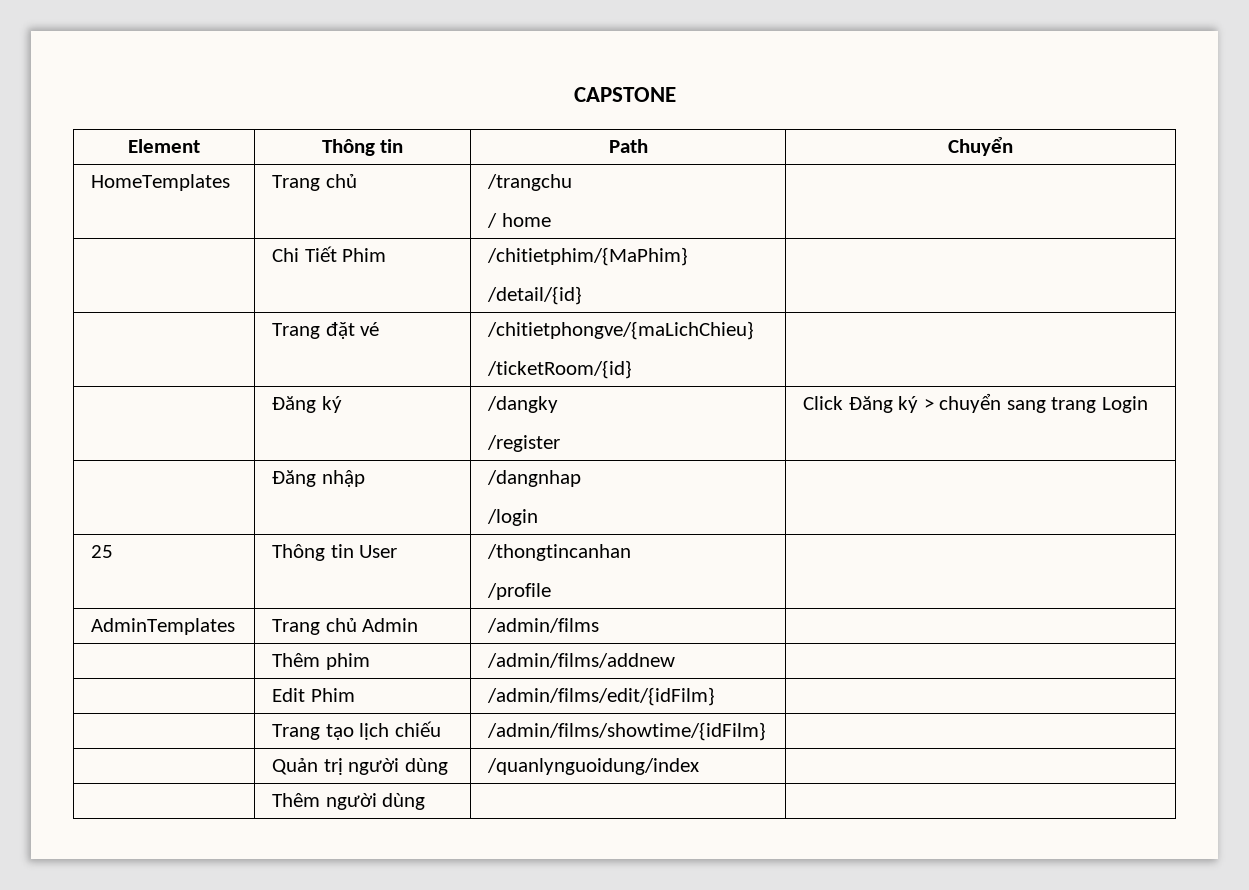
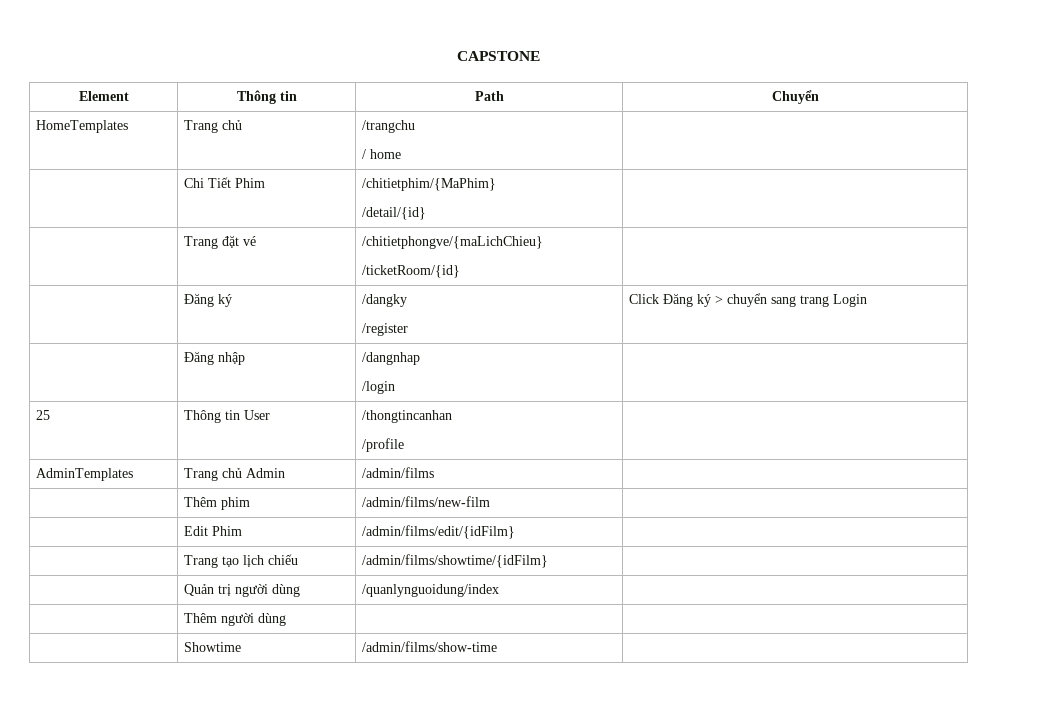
[487,653,676,668] /admin/films/addnew -> [362,496,491,507] /admin/films/new-film
(426, 801) none -> [184,642,242,652] [362,641,498,652] // | Showtime | /admin/films/show-time |

